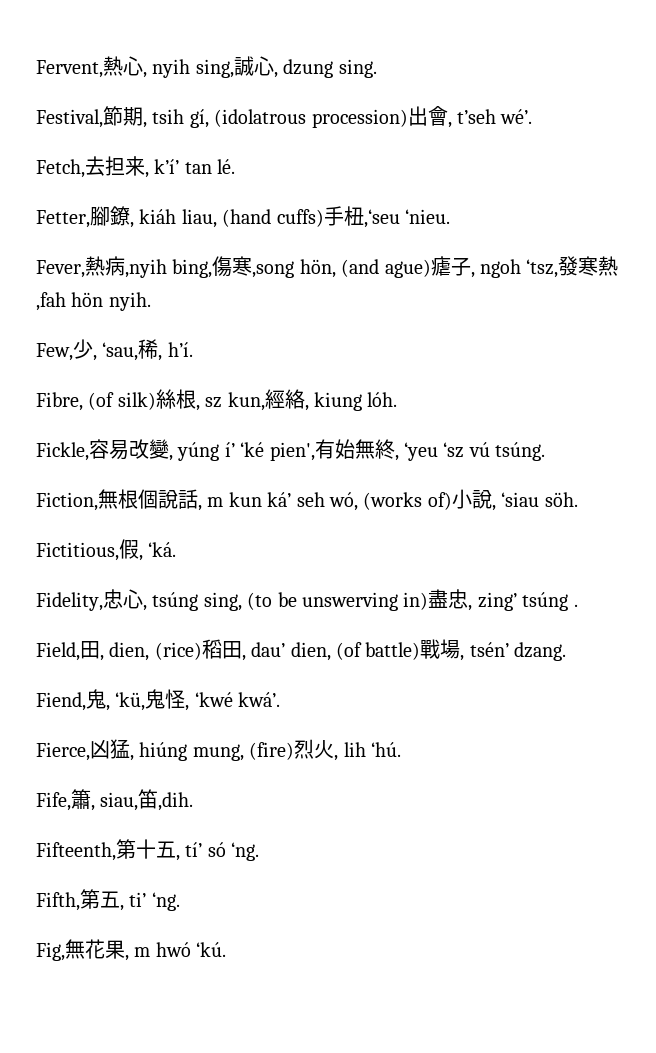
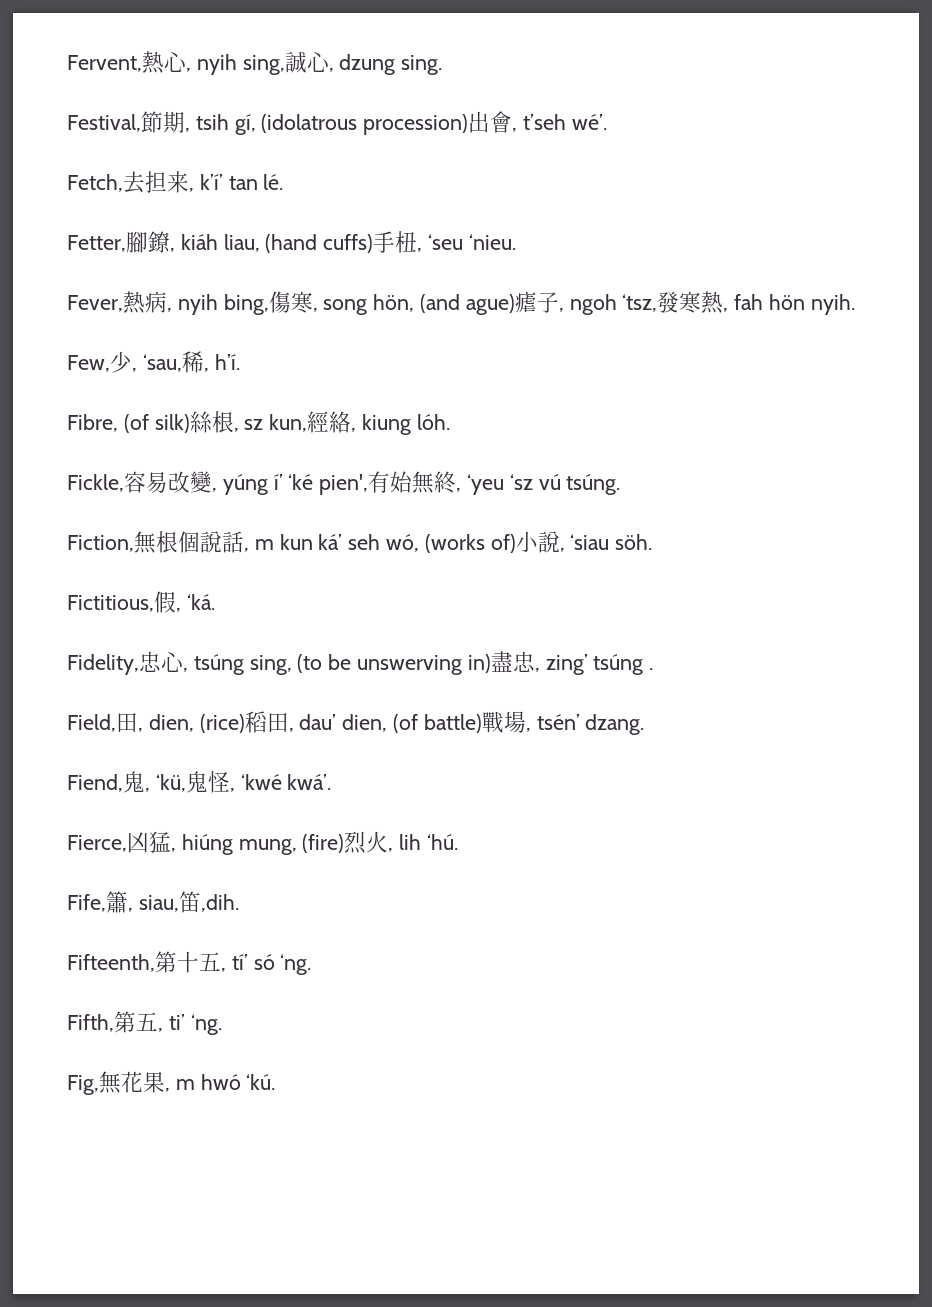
[363,209,400,228] ,‘seu -> [417,234,464,252] , ‘seu
[125,256,295,278] ,nyih bing,傷寒,song -> [166,291,368,315] , nyih bing,傷寒, song
[36,292,66,311] ,fah -> [723,294,764,312] , fah

